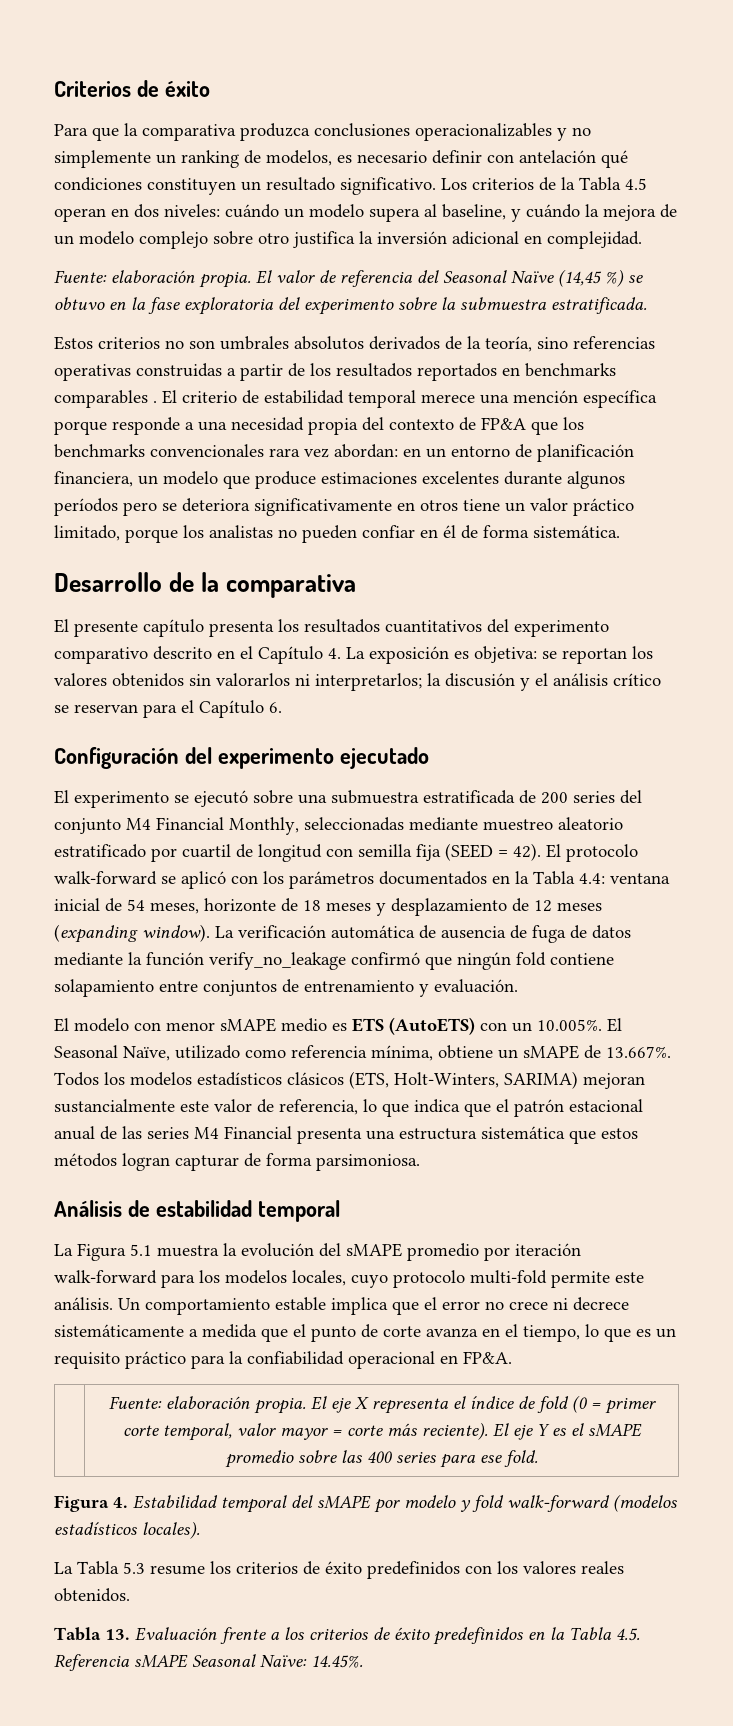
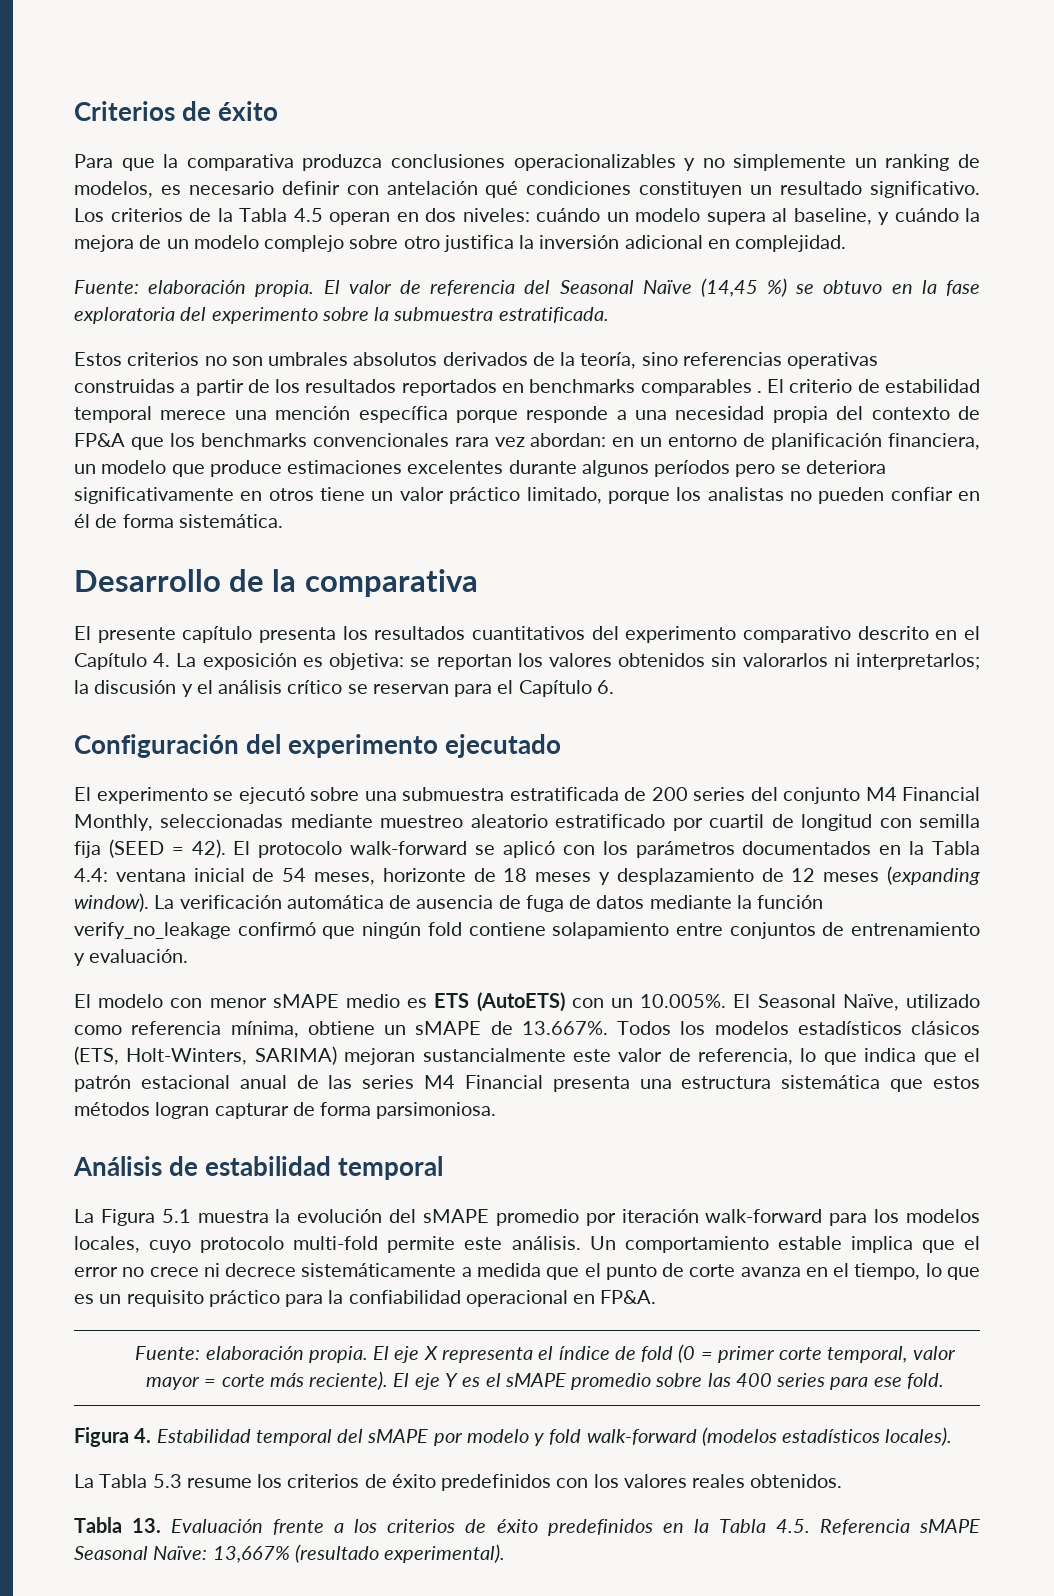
[311,1655,363,1668] 14.45%. -> [212,1544,506,1563] 13,667% (resultado experimental).

